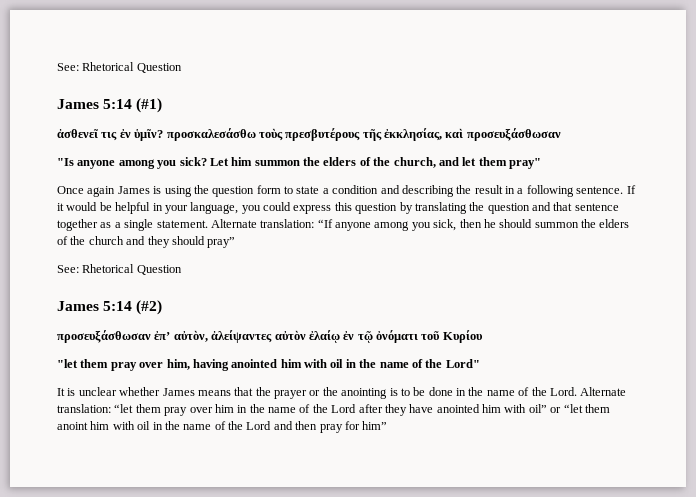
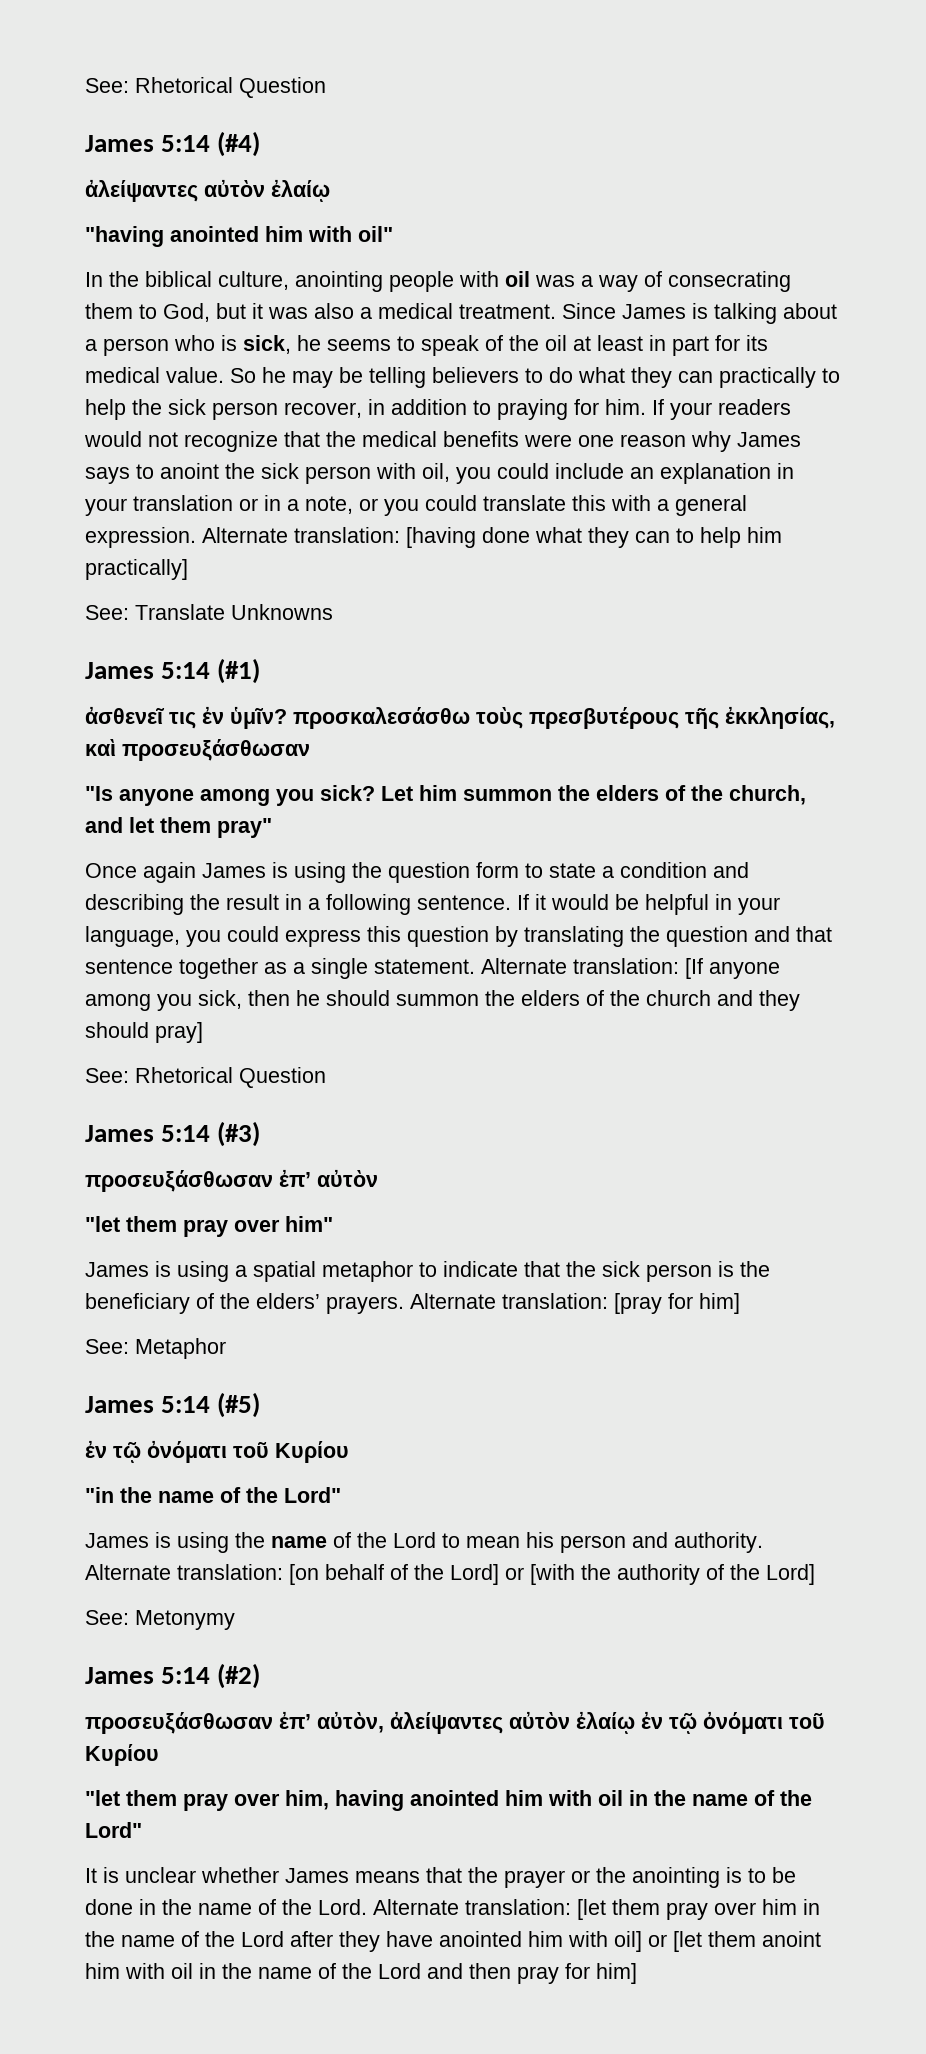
[57,62,182,73] See: Rhetorical Question -> [85,77,326,98] [85,131,261,157] [85,179,330,202] [85,226,393,247] [85,271,791,292] [85,303,837,324] [85,335,768,356] [85,367,840,388] [85,399,791,420] [84,431,801,452] [85,463,794,484] [85,495,747,516] [85,527,782,548] [85,559,188,580] [85,604,333,620] See: Rhetorical Question // James 5:14 (#4) // ἀλείψαντες αὐτὸν ἐλαίῳ // "having anointed him with oil" // In the biblical culture, anointing people with oil was a way of consecrating them to God, but it was also a medical treatment. Since James is talking about a person who is sick, he seems to speak of the oil at least in part for its medical value. So he may be telling believers to do what they can practically to help the sick person recover, in addition to praying for him. If your readers would not recognize that the medical benefits were one reason why James says to anoint the sick person with oil, you could include an explanation in your translation or in a note, or you could translate this with a general expression. Alternate translation: [having done what they can to help him practically] // See: Translate Unknowns
[317,219,333,228] “If -> [685,958,703,979] [If
[207,237,236,248] [57,264,182,275] pray” // See: Rhetorical Question -> [155,1022,203,1043] [85,1067,326,1088] [85,1121,261,1147] [85,1169,378,1192] [85,1216,333,1237] [85,1261,770,1282] [85,1293,740,1314] [85,1338,226,1359] [85,1392,261,1418] [85,1440,349,1463] [85,1487,341,1503] [85,1532,763,1553] [85,1564,815,1585] [85,1610,235,1630] pray] // See: Rhetorical Question // James 5:14 (#3) // προσευξάσθωσαν ἐπ’ αὐτὸν // "let them pray over him" // James is using a spatial metaphor to indicate that the sick person is the beneficiary of the elders’ prayers. Alternate translation: [pray for him] // See: Metaphor // James 5:14 (#5) // ἐν τῷ ὀνόματι τοῦ Κυρίου // "in the name of the Lord" // James is using the name of the Lord to mean his person and authority. Alternate translation: [on behalf of the Lord] or [with the authority of the Lord] // See: Metonymy
[114,404,134,413] “let -> [577,1899,606,1920] [let
[528,404,583,413] oil” or “let -> [614,1931,702,1952] oil] or [let
[362,421,388,430] him” -> [596,1963,637,1984] him]

